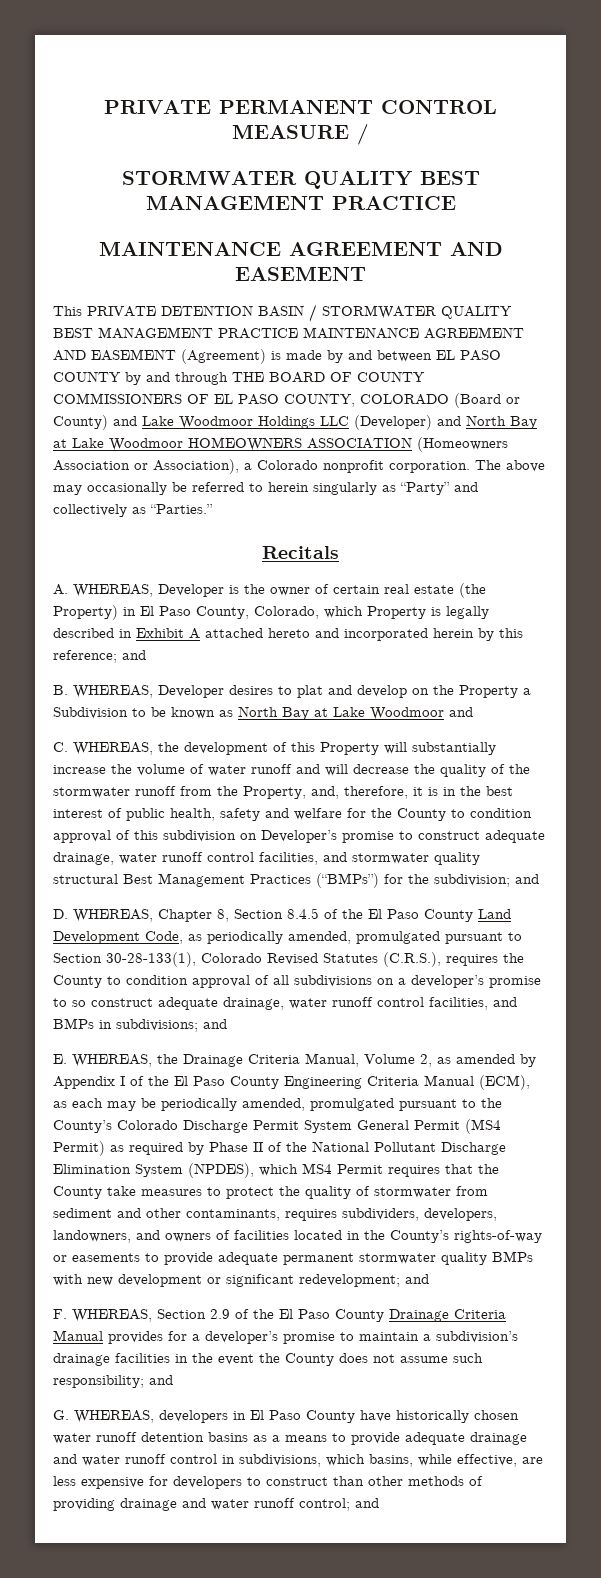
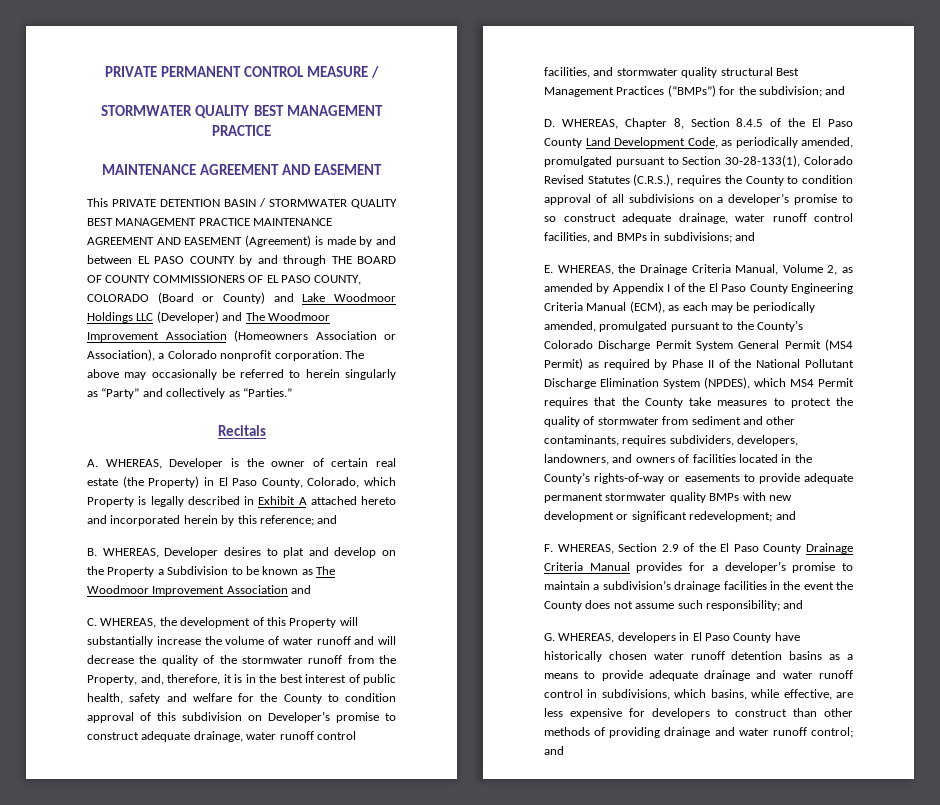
[466,415,537,429] [53,437,412,451] North Bay at Lake Woodmoor HOMEOWNERS ASSOCIATION -> [245,312,330,321] [87,331,227,342] The Woodmoor Improvement Association
[238,706,444,720] North Bay at Lake Woodmoor -> [316,566,335,575] [87,585,288,596] The Woodmoor Improvement Association

